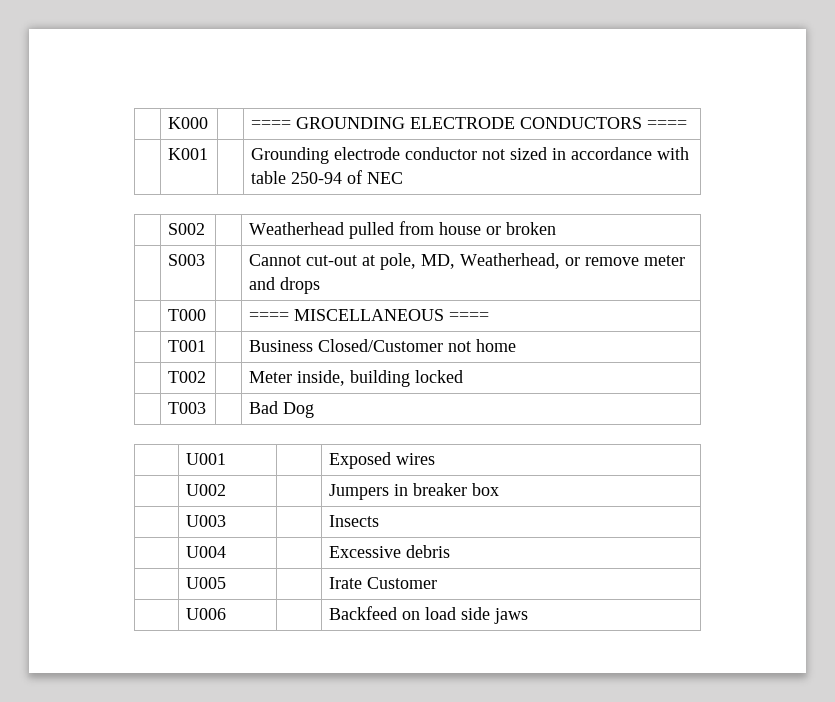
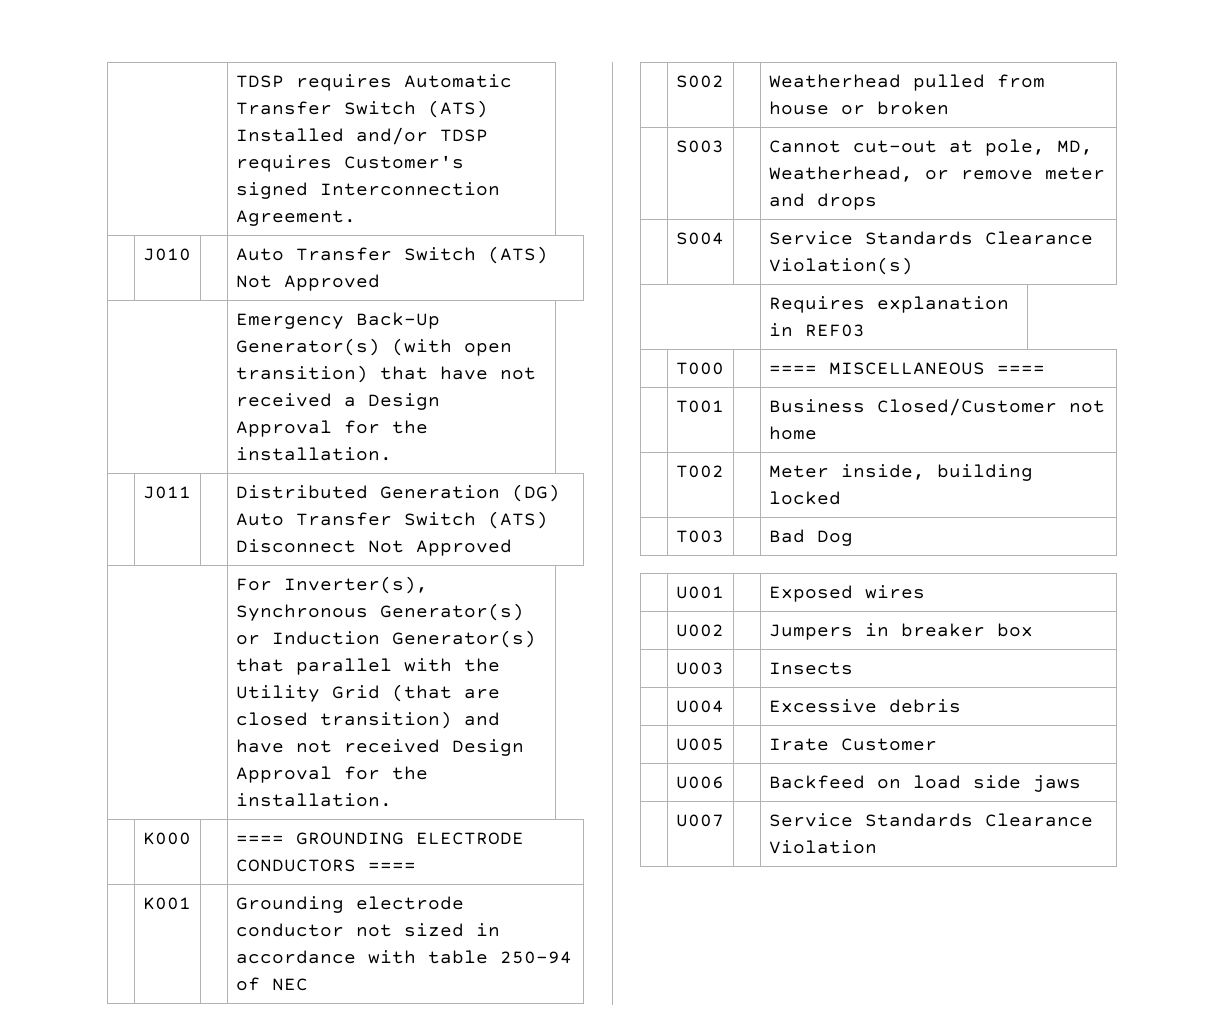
(168, 123) none -> [235,74,512,91] [235,100,488,118] [235,127,488,145] [235,155,464,172] [235,182,500,199] [235,210,356,226] [142,248,191,261] [235,246,548,264] [235,274,380,291] [235,312,440,329] [235,338,512,356] [235,365,536,383] [235,393,440,410] [235,420,428,437] [235,447,392,461] [142,486,191,499] [235,484,560,502] [235,511,548,529] [235,539,512,556] [235,576,428,594] [235,603,524,621] [235,630,536,648] [235,658,500,675] [235,684,500,702] [235,711,500,729] [235,739,524,756] [235,766,428,783] [235,793,392,807] | TDSP requires Automatic Transfer Switch (ATS) Installed and/or TDSP requires Customer's signed Interconnection Agreement. // | J010 | | Auto Transfer Switch (ATS) Not Approved // | Emergency Back-Up Generator(s) (with open transition) that have not received a Design Approval for the installation. // | J011 | | Distributed Generation (DG) Auto Transfer Switch (ATS) Disconnect Not Approved // | For Inverter(s), Synchronous Generator(s) or Induction Generator(s) that parallel with the Utility Grid (that are closed transition) and have not received Design Approval for the installation. //
(321, 285) none -> [675,232,724,245] [768,231,1093,245] [768,257,913,275] [768,296,1009,313] [768,323,865,337] // | S004 | | Service Standards Clearance Violation(s) // | Requires explanation in REF03
(529, 616) none -> [675,814,724,827] [768,813,1093,827] [768,840,877,854] // | U007 | | Service Standards Clearance Violation

